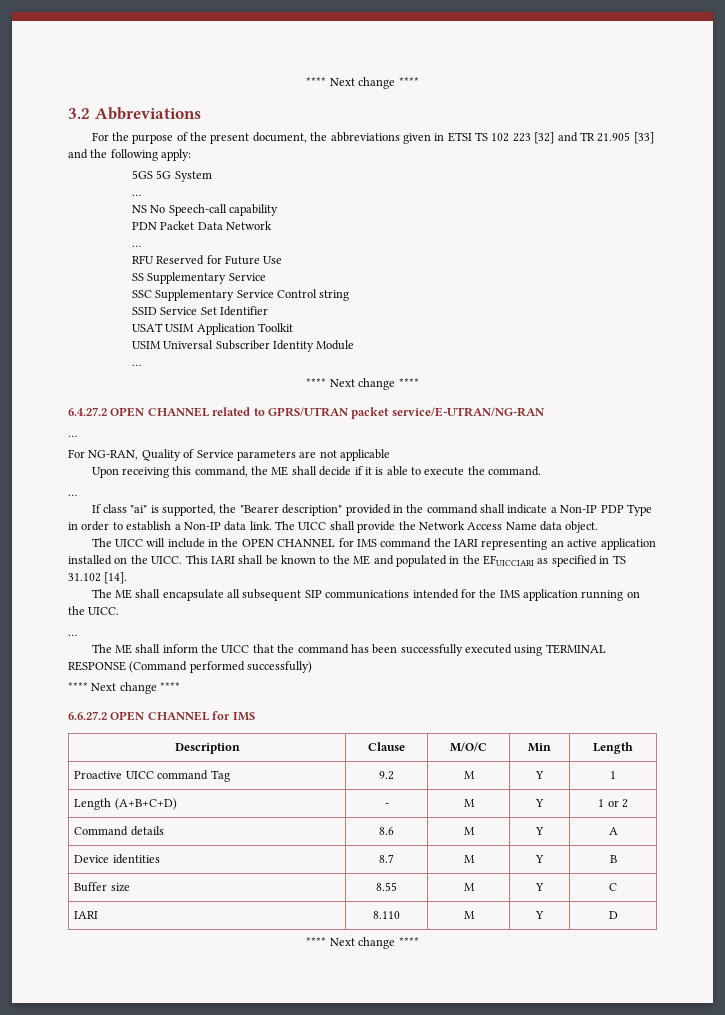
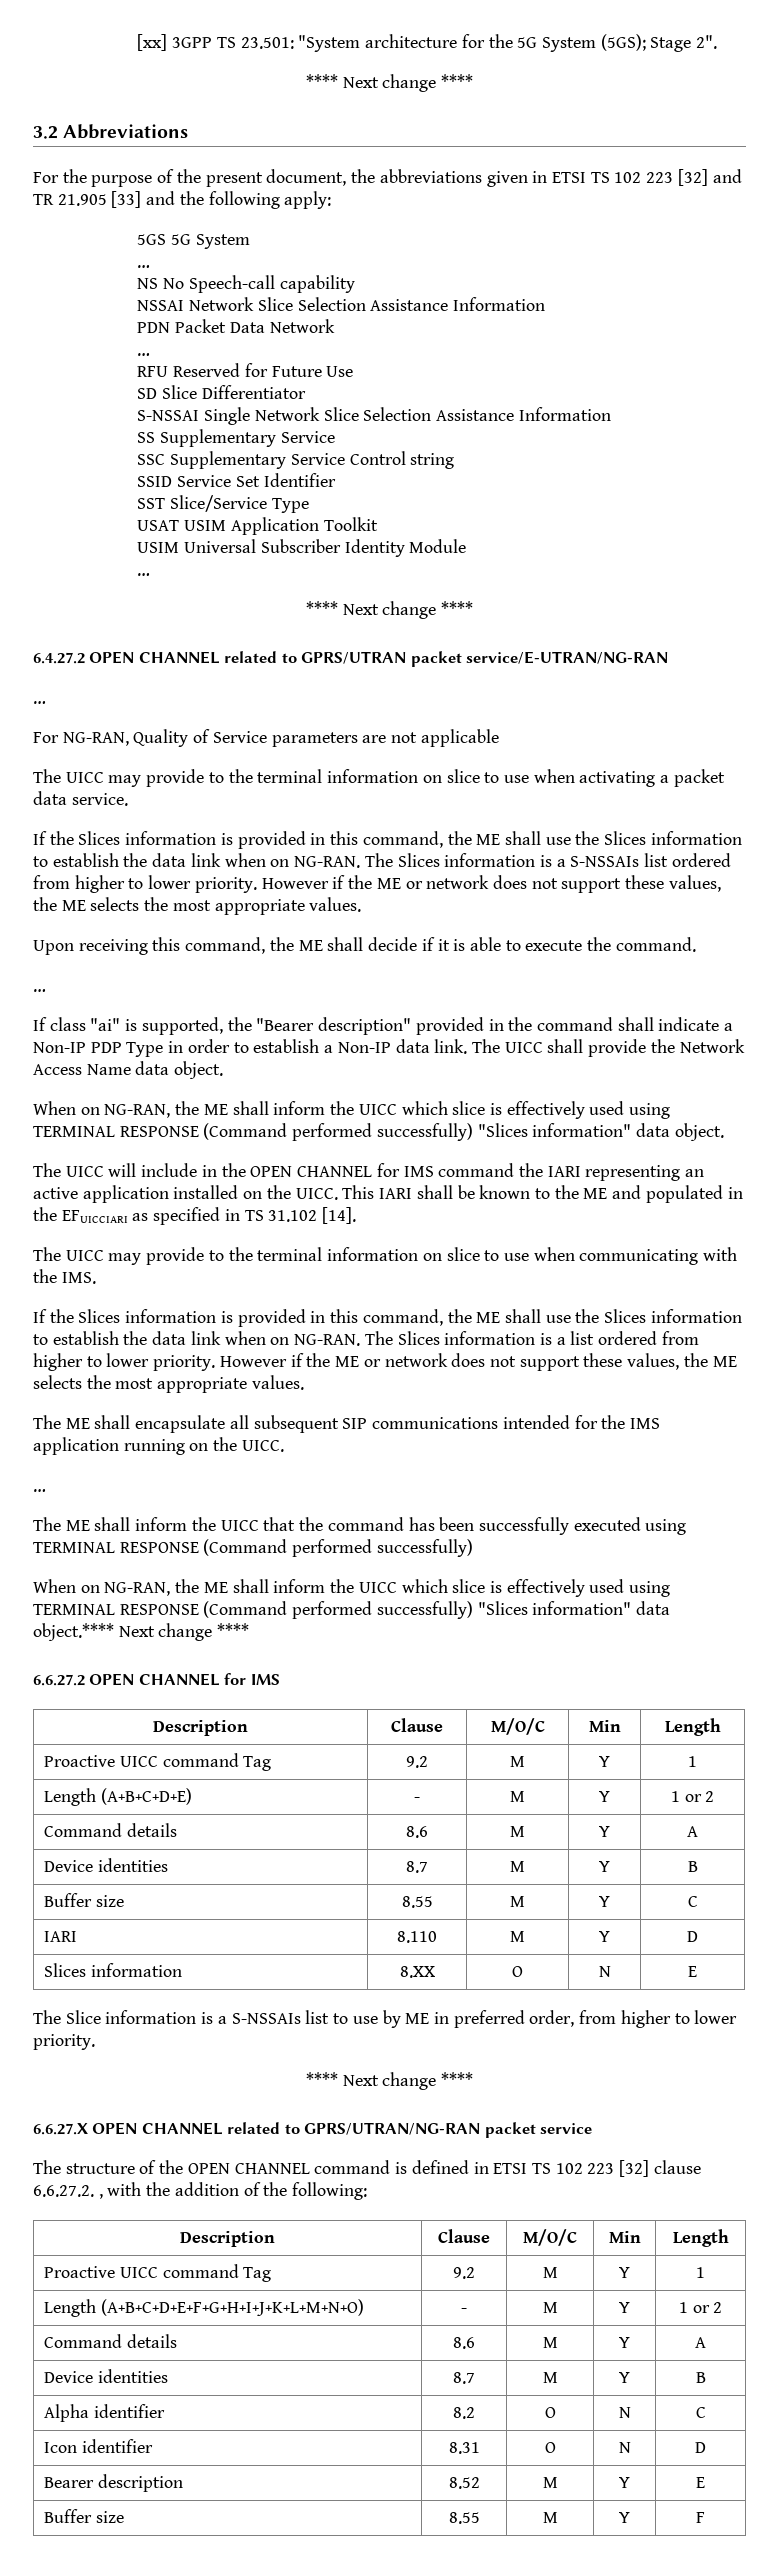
(306, 81) none -> [137,34,718,52] [xx] 3GPP TS 23.501: "System architecture for the 5G System (5GS); Stage 2". //
(279, 210) none -> [137,297,546,311] // NSSAI Network Slice Selection Assistance Information
(283, 260) none -> [137,385,306,399] [137,407,611,425] // SD Slice Differentiator // S-NSSAI Single Network Slice Selection Assistance Information
(269, 311) none -> [137,495,309,513] // SST Slice/Service Type
(390, 455) none -> [33,769,725,787] [33,791,128,806] [33,831,742,849] [33,853,731,868] [33,875,721,893] [33,897,362,915] // The UICC may provide to the terminal information on slice to use when activating a packet data service. // If the Slices information is provided in this command, the ME shall use the Slices information to establish the data link when on NG-RAN. The Slices information is a S-NSSAIs list ordered from higher to lower priority. However if the ME or network does not support these values, the ME selects the most appropriate values.
(599, 527) none -> [33,1101,671,1119] [33,1123,724,1141] // When on NG-RAN, the ME shall inform the UICC which slice is effectively used using TERMINAL RESPONSE (Command performed successfully) "Slices information" data object.
(128, 578) none -> [33,1247,738,1265] [33,1269,96,1284] [33,1309,742,1327] [33,1331,699,1346] [33,1353,737,1371] [33,1375,304,1393] // The UICC may provide to the terminal information on slice to use when communicating with the IMS. // If the Slices information is provided in this command, the ME shall use the Slices information to establish the data link when on NG-RAN. The Slices information is a list ordered from higher to lower priority. However if the ME or network does not support these values, the ME selects the most appropriate values.
[68,682,88,691] **** -> [33,1579,671,1597] [33,1601,671,1619] [33,1623,114,1641] When on NG-RAN, the ME shall inform the UICC which slice is effectively used using TERMINAL RESPONSE (Command performed successfully) "Slices information" data object.****
[114,798,177,810] (A+B+C+D) -> [100,1788,192,1805] (A+B+C+D+E)
[306,937,419,949] // **** Next change **** -> [44,1963,182,1977] [399,1966,435,1978] [512,1966,523,1977] [598,1966,611,1977] [688,1966,697,1977] [33,2010,738,2028] [33,2034,95,2050] [305,2072,474,2090] [33,2122,593,2138] [33,2160,701,2177] [33,2182,368,2200] [180,2231,275,2247] [438,2229,490,2243] [523,2229,577,2246] [608,2231,641,2243] [672,2229,729,2247] [44,2264,272,2282] [453,2267,475,2279] [542,2267,558,2278] [619,2267,630,2278] [696,2267,705,2278] [44,2299,364,2317] [461,2308,467,2313] [542,2302,558,2313] [619,2302,630,2313] [678,2302,723,2313] [44,2334,177,2348] [453,2337,475,2349] [542,2337,558,2348] [619,2337,630,2348] [695,2337,706,2348] [44,2369,168,2383] [453,2372,475,2384] [542,2372,558,2383] [619,2372,630,2383] [695,2372,706,2383] [44,2404,165,2422] [453,2407,475,2419] [544,2407,556,2418] [618,2407,631,2418] [695,2407,706,2418] [44,2439,153,2453] [448,2442,480,2454] [544,2442,556,2453] [618,2442,631,2453] [695,2442,706,2453] [44,2474,183,2492] [448,2477,480,2489] [542,2477,558,2488] [619,2477,630,2488] [696,2477,705,2488] [44,2509,124,2523] [448,2512,480,2524] [542,2512,558,2523] [619,2512,630,2523] [696,2512,705,2523] // Slices information | 8.XX | O | N | E // The Slice information is a S-NSSAIs list to use by ME in preferred order, from higher to lower priority. // **** Next change **** // 6.6.27.X OPEN CHANNEL related to GPRS/UTRAN/NG-RAN packet service // The structure of the OPEN CHANNEL command is defined in ETSI TS 102 223 [32] clause 6.6.27.2. , with the addition of the following: // Description | Clause | M/O/C | Min | Length // Proactive UICC command Tag | 9.2 | M | Y | 1 // Length (A+B+C+D+E+F+G+H+I+J+K+L+M+N+O) | - | M | Y | 1 or 2 // Command details | 8.6 | M | Y | A // Device identities | 8.7 | M | Y | B // Alpha identifier | 8.2 | O | N | C // Icon identifier | 8.31 | O | N | D // Bearer description | 8.52 | M | Y | E // Buffer size | 8.55 | M | Y | F

